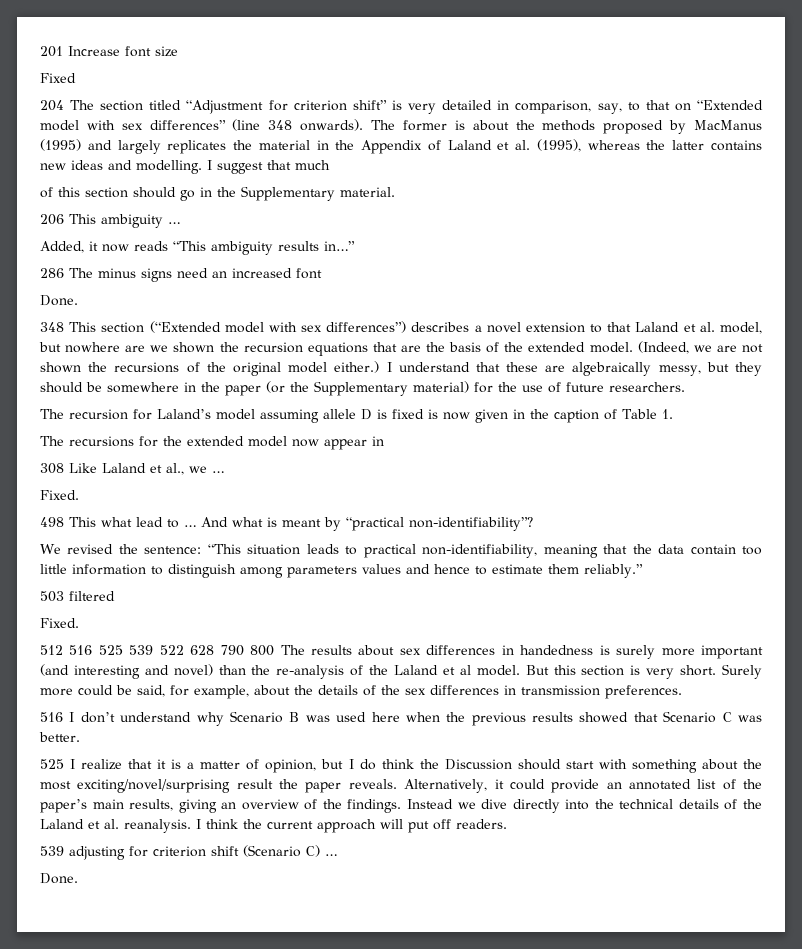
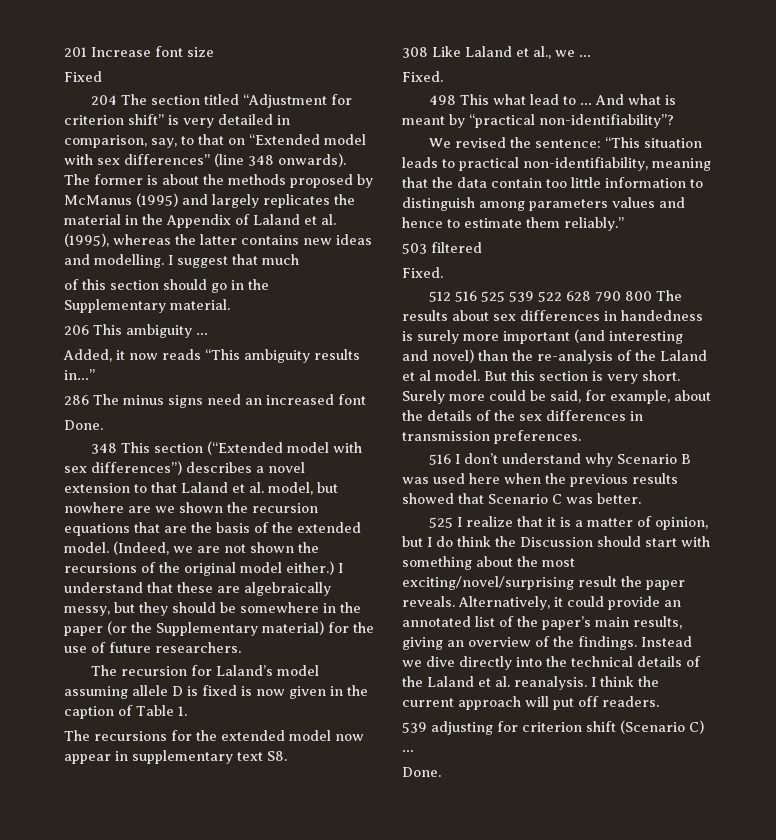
[694,120,763,130] MacManus -> [64,195,132,205] McManus
(384, 441) none -> [132,750,287,764] supplementary text S8.

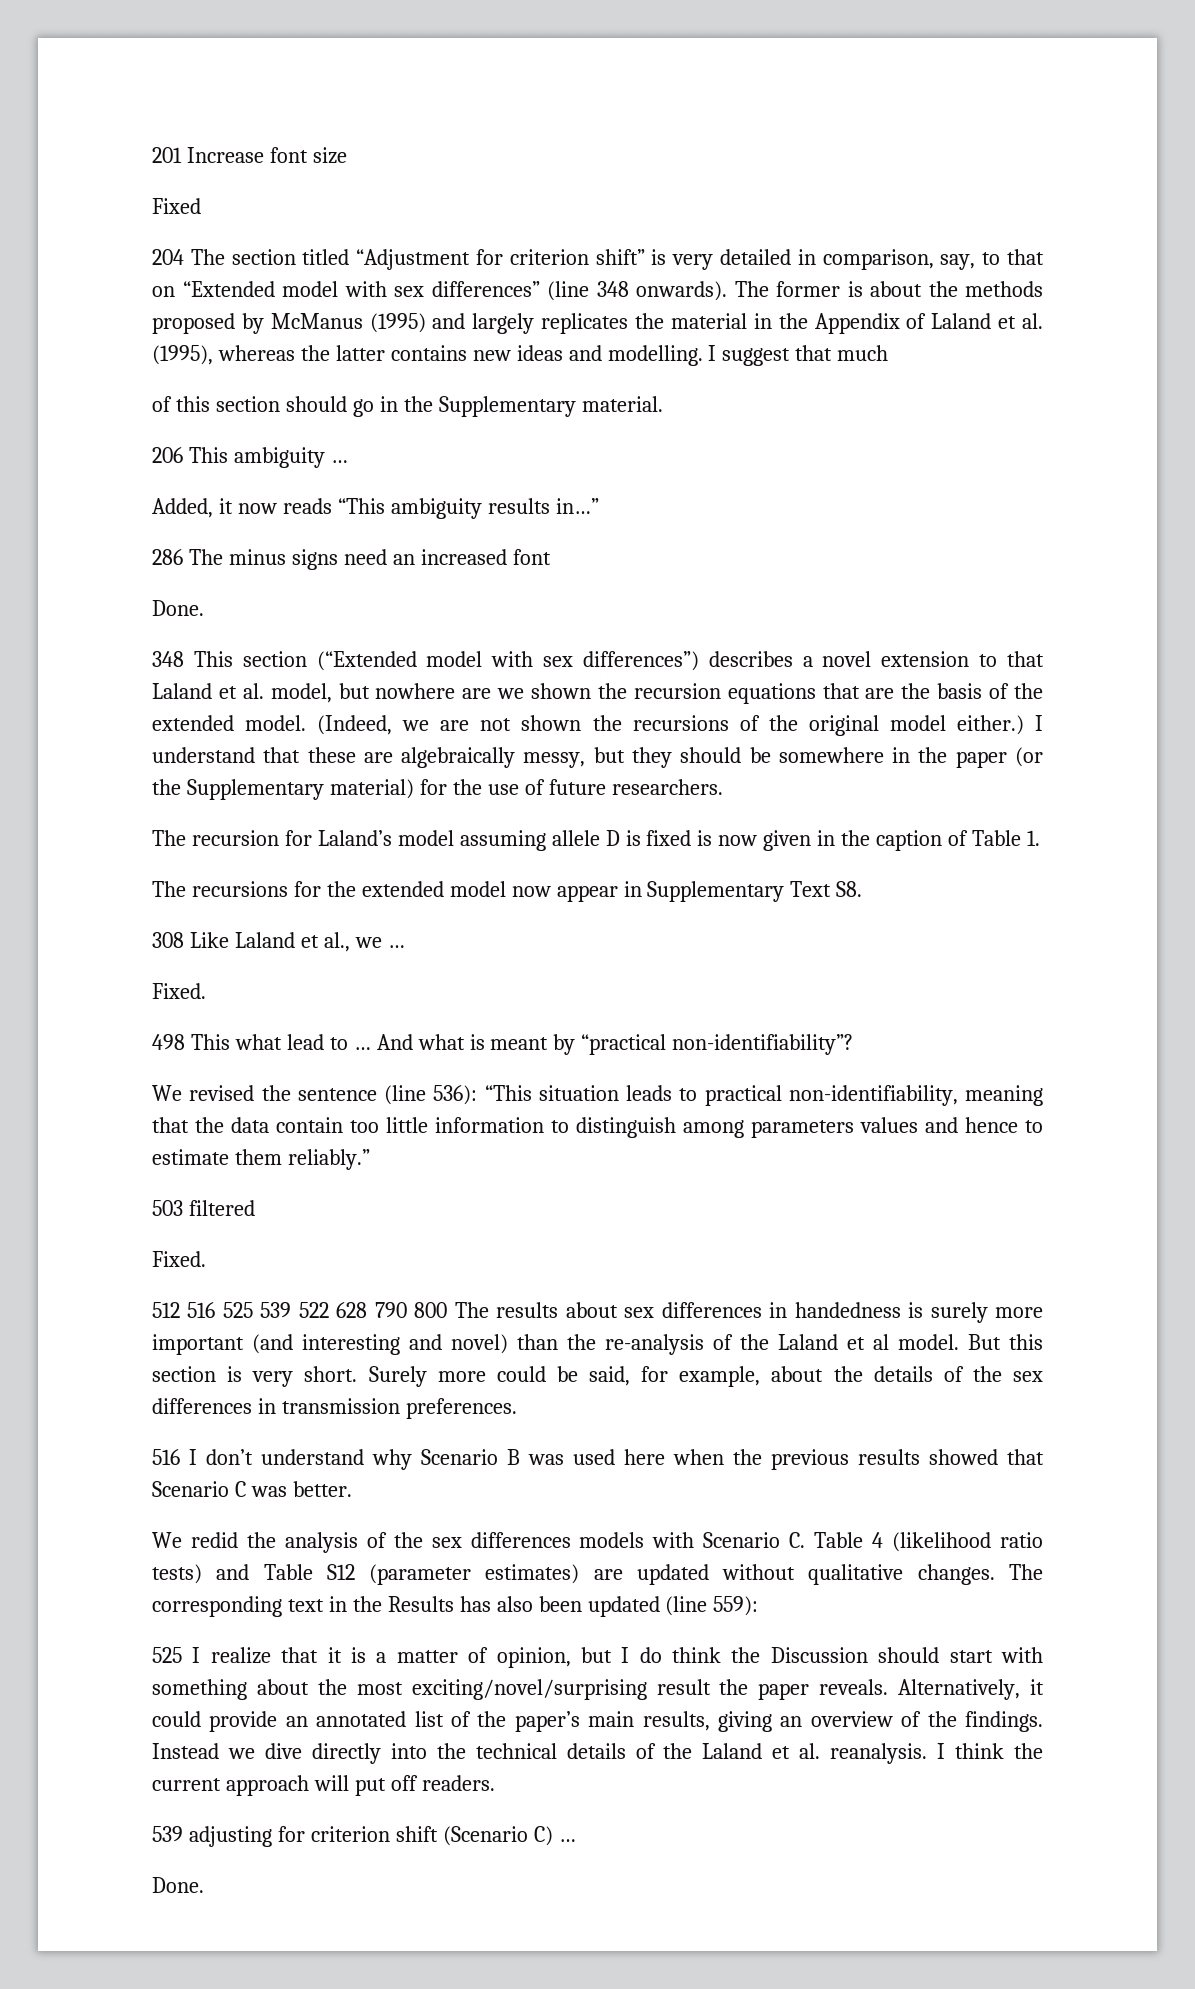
[132,750,263,764] supplementary text -> [647,881,832,902] Supplementary Text
[534,139,601,148] sentence: -> [297,1085,478,1105] sentence (line 536):
(641, 498) none -> [152,1532,1043,1553] [152,1564,1043,1585] [152,1596,759,1617] // We redid the analysis of the sex differences models with Scenario C. Table 4 (likelihood ratio tests) and Table S12 (parameter estimates) are updated without qualitative changes. The corresponding text in the Results has also been updated (line 559):

